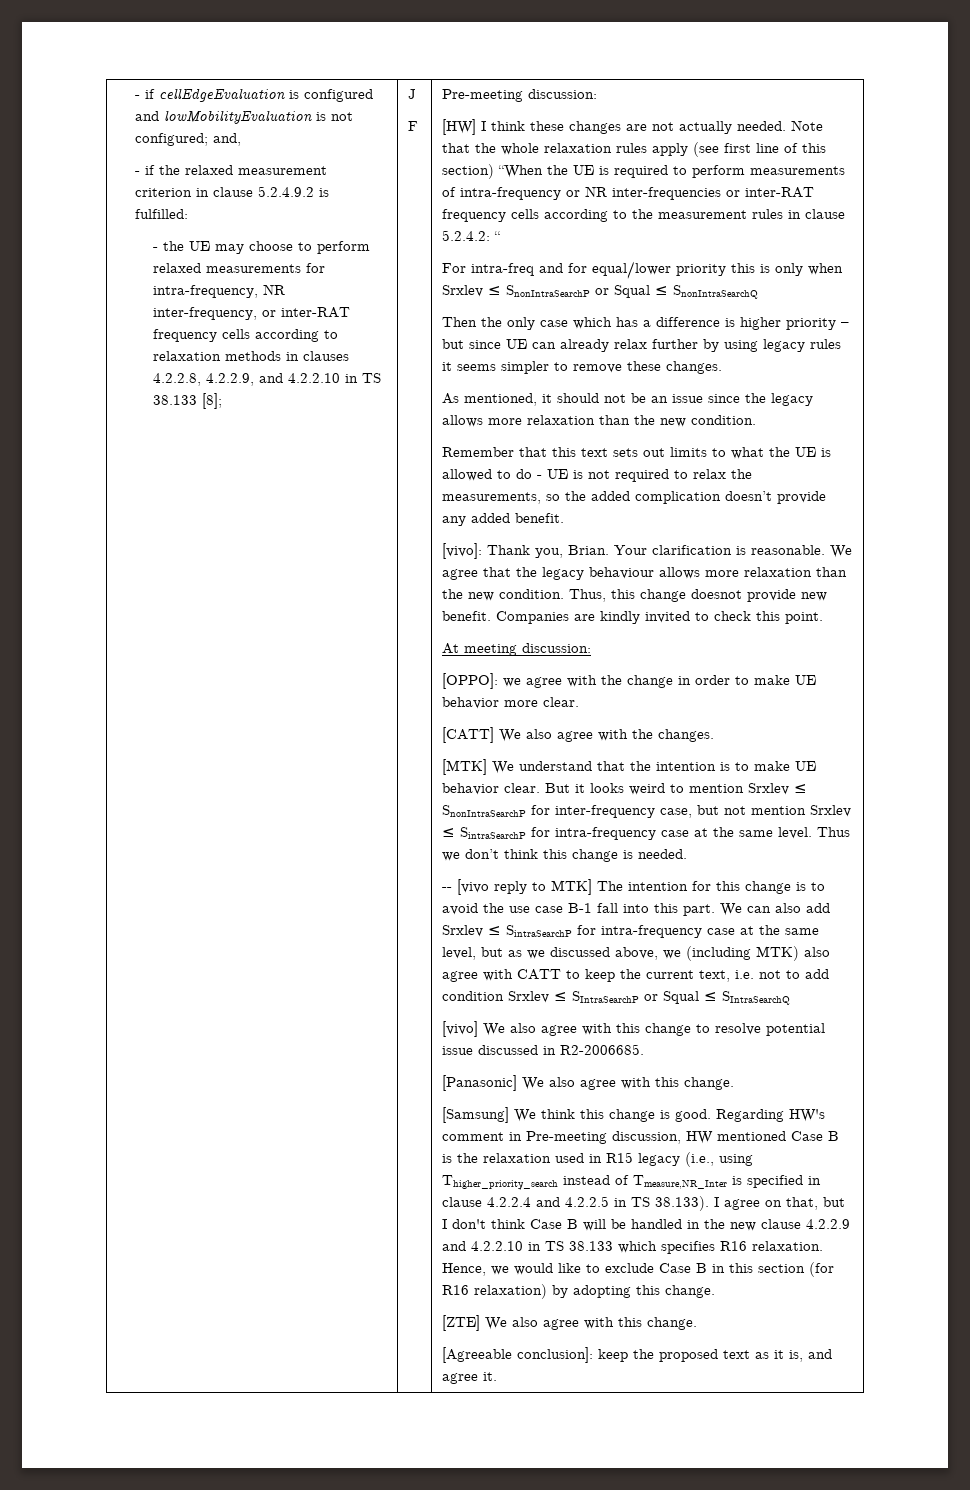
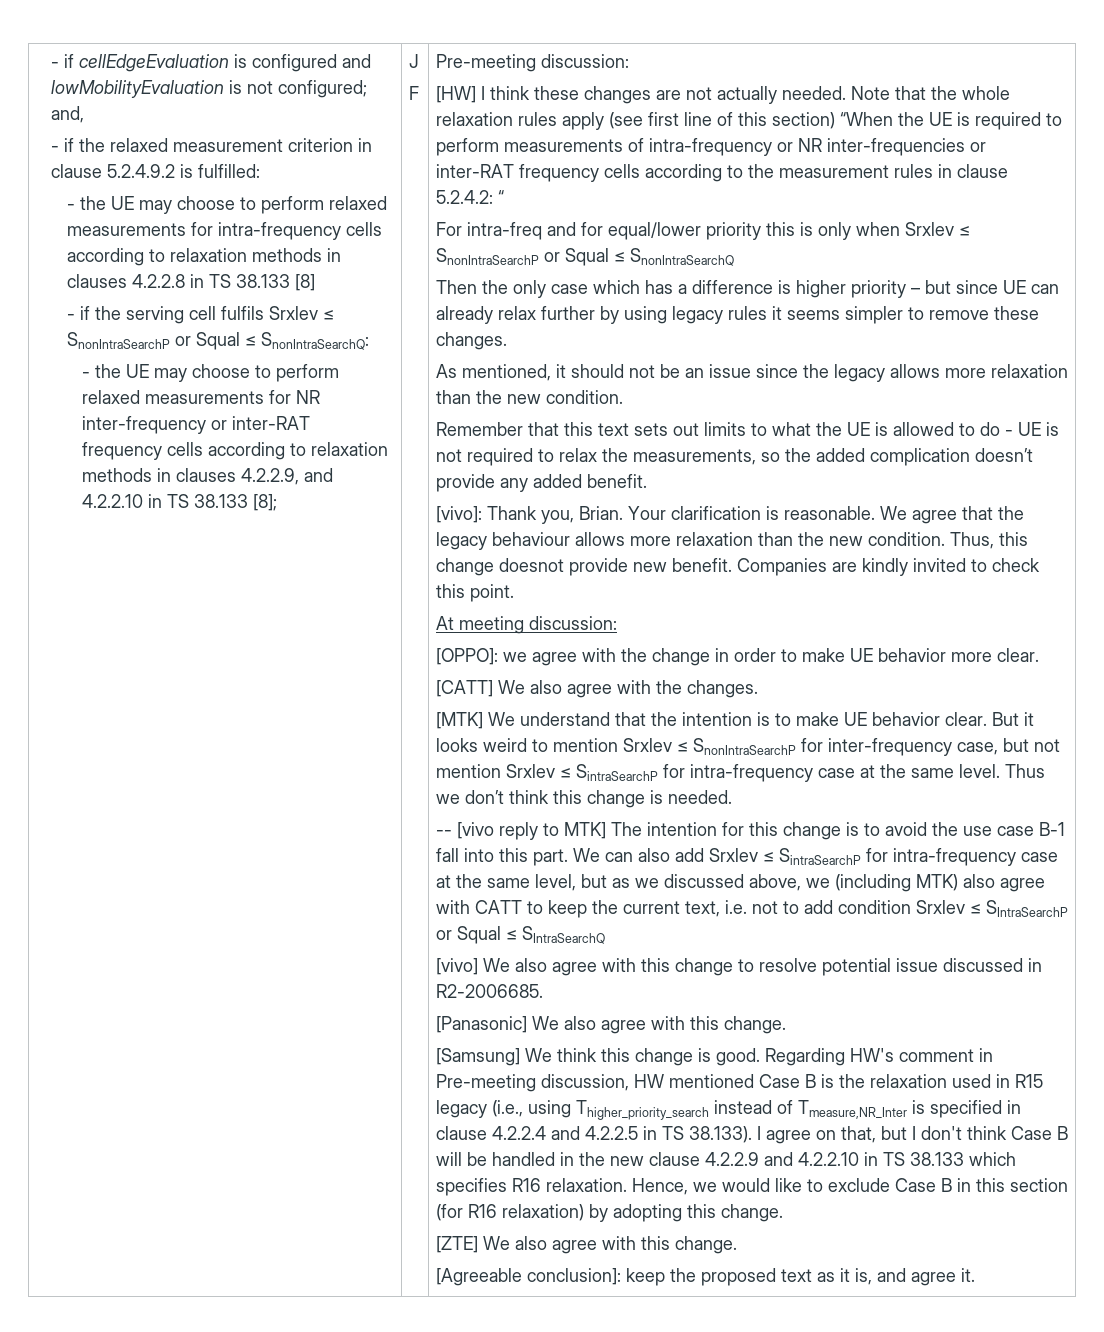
[153,284,286,298] [153,307,258,320] intra-frequency, NR inter-frequency, -> [217,222,382,240] [66,248,341,266] [66,274,315,291] [66,306,334,324] [66,332,369,350] [82,364,340,382] [82,390,321,404] [82,416,207,434] intra-frequency cells according to relaxation methods in clauses 4.2.2.8 in TS 38.133 [8] // - if the serving cell fulfils Srxlev ≤ SnonIntraSearchP or Squal ≤ SnonIntraSearchQ: // - the UE may choose to perform relaxed measurements for NR inter-frequency
[153,373,202,386] 4.2.2.8, -> (237, 475) none

